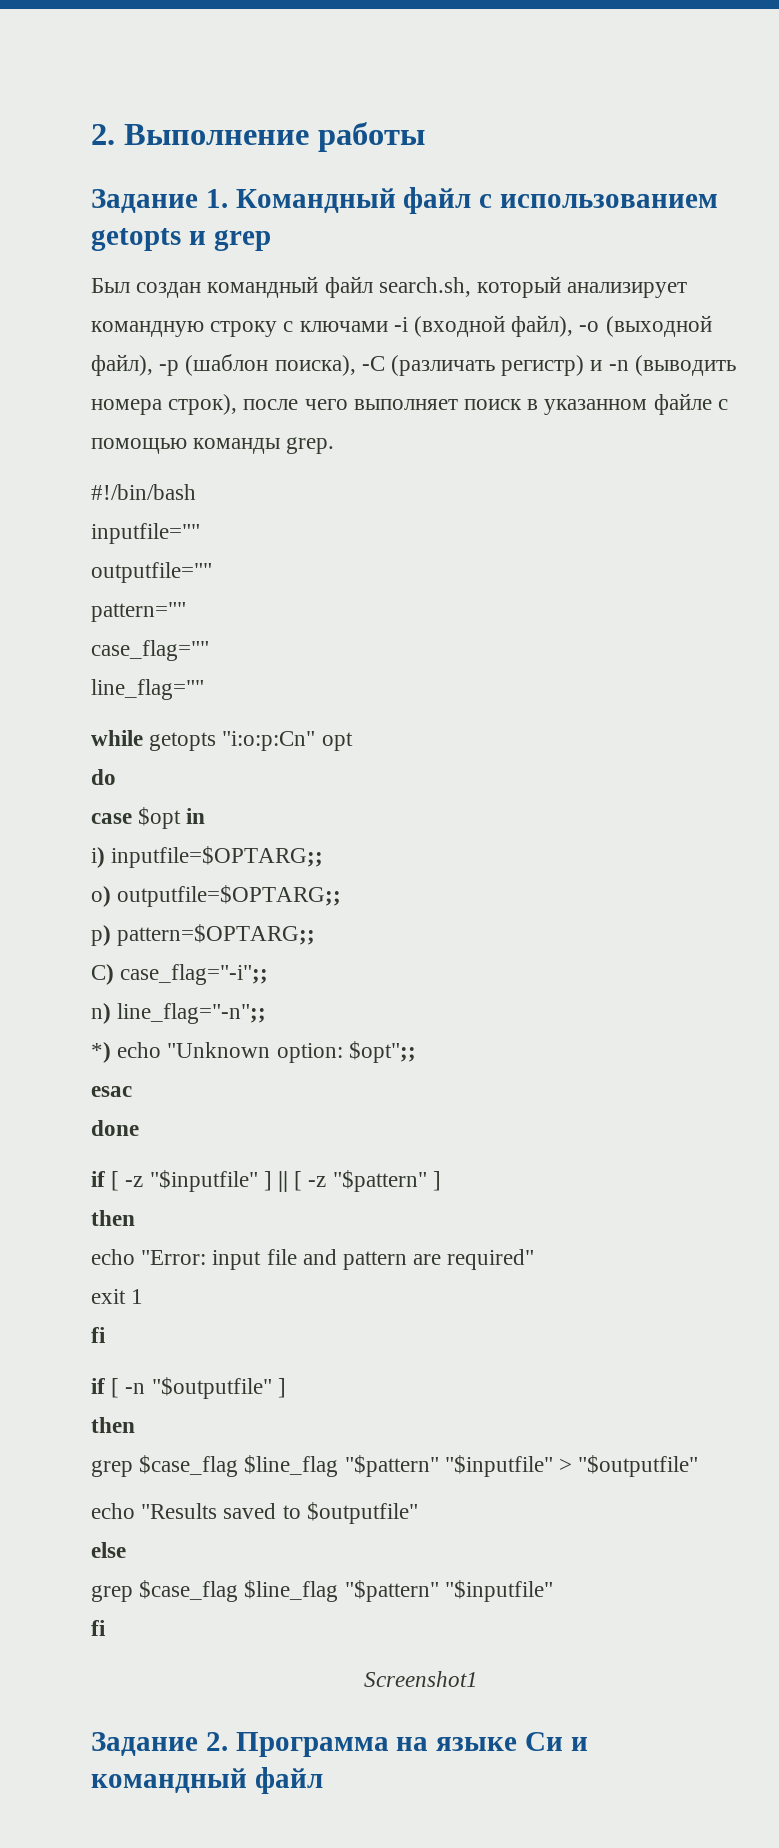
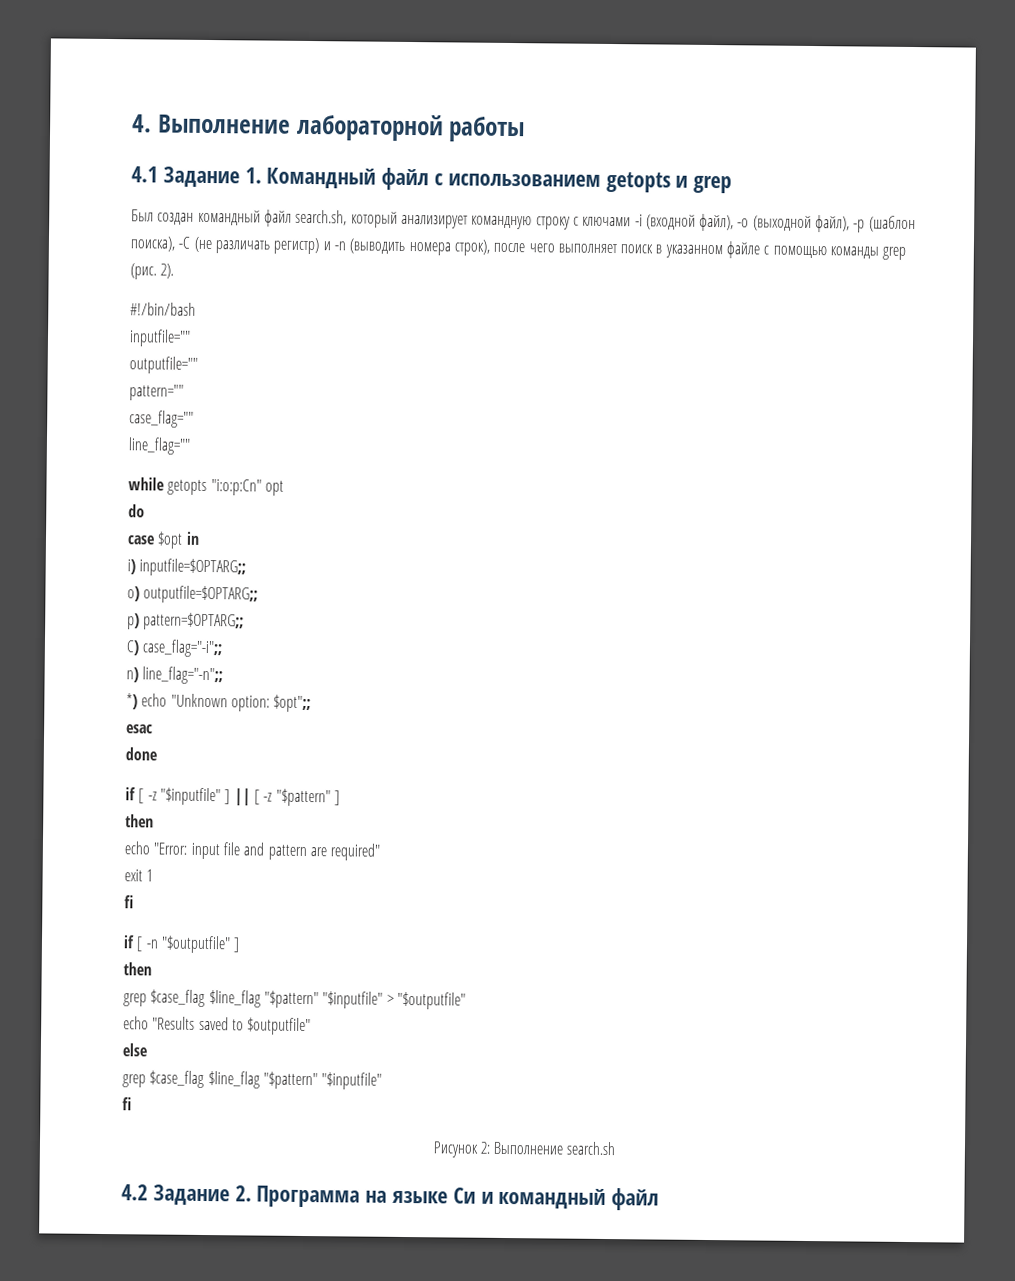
[91,124,309,145] 2. Выполнение -> [132,113,444,142] 4. Выполнение лабораторной
(425, 137) none -> [131,166,158,183] 4.1
[391,355,496,376] (различать -> [193,236,270,254] (не различать
[286,437,335,454] grep. -> [882,246,907,260] [130,263,175,280] grep (рис. 2).
[364,1671,478,1687] Screenshot1 // -> [432,1141,617,1158] [121,1184,148,1201] Рисунок 2: Выполнение search.sh // 4.2

